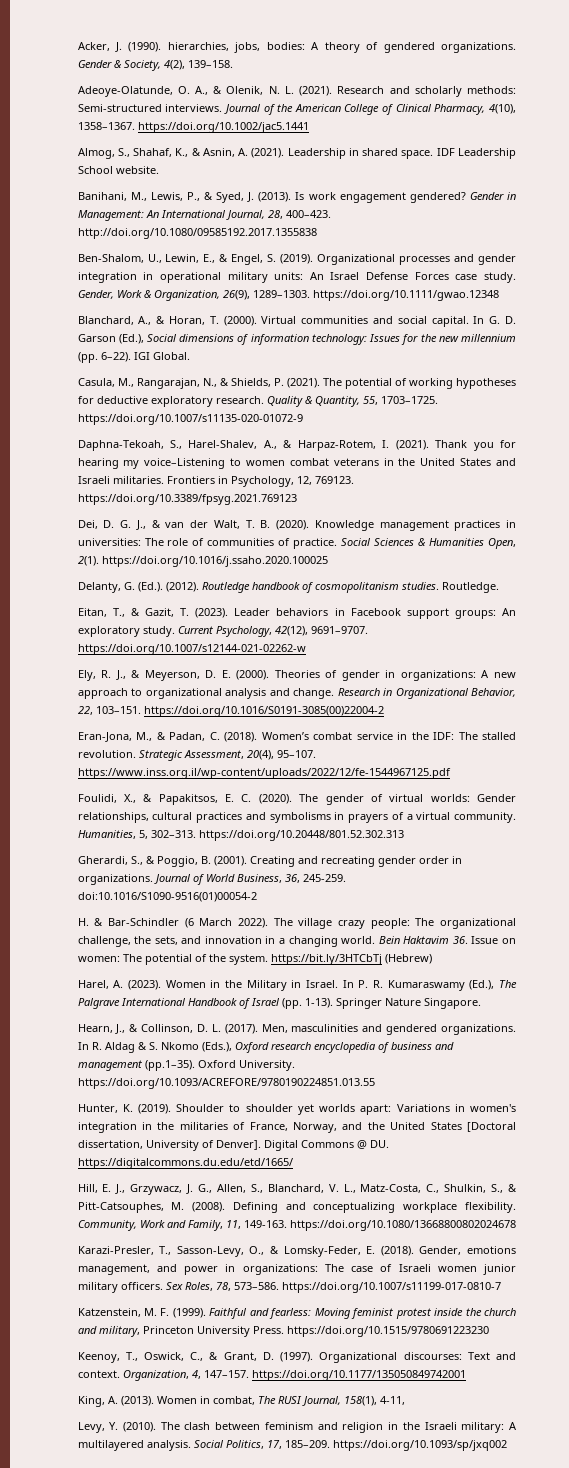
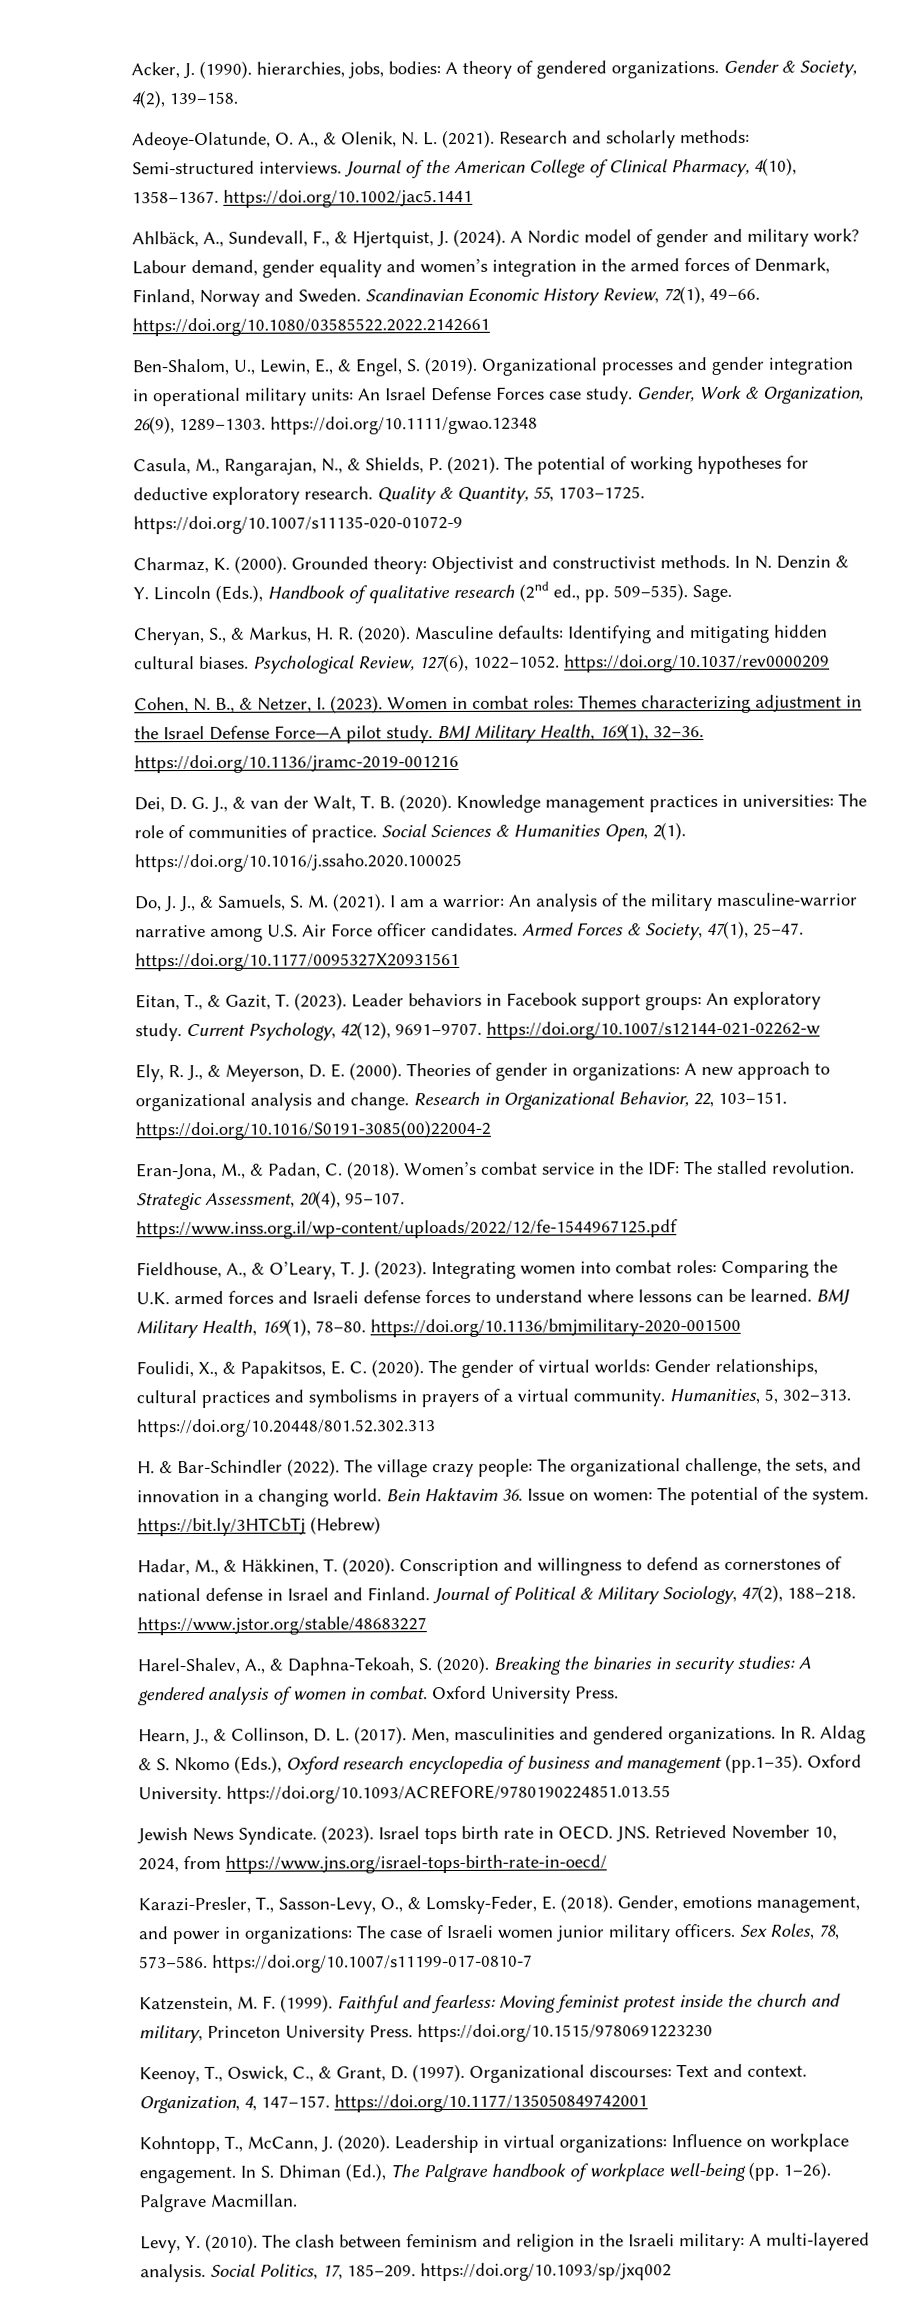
[77,148,516,159] [77,166,159,174] [77,192,516,203] [77,210,331,221] [77,228,317,239] Almog, S., Shahaf, K., & Asnin, A. (2021). Leadership in shared space. IDF Leadership School website. // Banihani, M., Lewis, P., & Syed, J. (2013). Is work engagement gendered? Gender in Management: An International Journal, 28, 400–423. http://doi.org/10.1080/09585192.2017.1355838 -> [131,228,860,249] [131,257,830,278] [131,286,760,307] [131,316,490,337] Ahlbäck, A., Sundevall, F., & Hjertquist, J. (2024). A Nordic model of gender and military work? Labour demand, gender equality and women’s integration in the armed forces of Denmark, Finland, Norway and Sweden. Scandinavian Economic History Review, 72(1), 49–66. https://doi.org/10.1080/03585522.2022.2142661
[77,316,516,327] [77,334,516,345] [77,352,190,363] // Blanchard, A., & Horan, T. (2000). Virtual communities and social capital. In G. D. Garson (Ed.), Social dimensions of information technology: Issues for the new millennium (pp. 6–22). IGI Global. -> (538, 425) none
[77,440,516,451] [77,458,516,469] [77,476,354,487] [77,494,297,505] Daphna-Tekoah, S., Harel-Shalev, A., & Harpaz-Rotem, I. (2021). Thank you for hearing my voice–Listening to women combat veterans in the United States and Israeli militaries. Frontiers in Psychology, 12, 769123. https://doi.org/10.3389/fpsyg.2021.769123 -> [132,554,849,575] [132,581,732,604] [132,624,828,646] [133,653,830,674] [133,694,862,714] [133,723,704,744] [133,753,459,774] Charmaz, K. (2000). Grounded theory: Objectivist and constructivist methods. In N. Denzin & Y. Lincoln (Eds.), Handbook of qualitative research (2nd ed., pp. 509–535). Sage. // Cheryan, S., & Markus, H. R. (2020). Masculine defaults: Identifying and mitigating hidden cultural biases. Psychological Review, 127(6), 1022–1052. https://doi.org/10.1037/rev0000209 // Cohen, N. B., & Netzer, I. (2023). Women in combat roles: Themes characterizing adjustment in the Israel Defense Force—A pilot study. BMJ Military Health, 169(1), 32–36. https://doi.org/10.1136/jramc-2019-001216
[77,582,499,593] Delanty, G. (Ed.). (2012). Routledge handbook of cosmopolitanism studies. Routledge. -> [133,892,858,913] [134,920,804,942] [134,951,460,972] Do, J. J., & Samuels, S. M. (2021). I am a warrior: An analysis of the military masculine-warrior narrative among U.S. Air Force officer candidates. Armed Forces & Society, 47(1), 25–47. https://doi.org/10.1177/0095327X20931561
(451, 773) none -> [135,1259,838,1280] [135,1288,850,1306] [135,1317,741,1339] // Fieldhouse, A., & O’Leary, T. J. (2023). Integrating women into combat roles: Comparing the U.K. armed forces and Israeli defense forces to understand where lessons can be learned. BMJ Military Health, 169(1), 78–80. https://doi.org/10.1136/bmjmilitary-2020-001500
[77,856,462,867] [77,874,346,885] [77,892,257,902] // Gherardi, S., & Poggio, B. (2001). Creating and recreating gender order in organizations. Journal of World Business, 36, 245-259. doi:10.1016/S1090-9516(01)00054-2 -> (436, 1428) none
[184,918,268,928] (6 March 2022). -> [286,1458,340,1477] (2022).
[77,980,517,991] [77,998,481,1009] Harel, A. (2023). Women in the Military in Israel. In P. R. Kumaraswamy (Ed.), The Palgrave International Handbook of Israel (pp. 1-13). Springer Nature Singapore. -> [136,1556,842,1577] [136,1584,856,1605] [136,1616,427,1636] [136,1655,811,1676] [137,1685,619,1706] Hadar, M., & Häkkinen, T. (2020). Conscription and willingness to defend as cornerstones of national defense in Israel and Finland. Journal of Political & Military Sociology, 47(2), 188–218. https://www.jstor.org/stable/48683227 // Harel-Shalev, A., & Daphna-Tekoah, S. (2020). Breaking the binaries in security studies: A gendered analysis of women in combat. Oxford University Press.
[77,1104,516,1115] [77,1122,516,1133] [77,1140,389,1151] [77,1158,293,1169] [77,1184,517,1195] [77,1202,516,1213] [77,1220,516,1231] Hunter, K. (2019). Shoulder to shoulder yet worlds apart: Variations in women's integration in the militaries of France, Norway, and the United States [Doctoral dissertation, University of Denver]. Digital Commons @ DU. https://digitalcommons.du.edu/etd/1665/ // Hill, E. J., Grzywacz, J. G., Allen, S., Blanchard, V. L., Matz-Costa, C., Shulkin, S., & Pitt-Catsouphes, M. (2008). Defining and conceptualizing workplace flexibility. Community, Work and Family, 11, 149-163. https://doi.org/10.1080/13668800802024678 -> [136,1824,837,1845] [137,1854,607,1874] Jewish News Syndicate. (2023). Israel tops birth rate in OECD. JNS. Retrieved November 10, 2024, from https://www.jns.org/israel-tops-birth-rate-in-oecd/
[77,1396,405,1407] King, A. (2013). Women in combat, The RUSI Journal, 158(1), 4-11, -> [138,2133,849,2155] [138,2161,831,2184] [138,2193,298,2213] Kohntopp, T., McCann, J. (2020). Leadership in virtual organizations: Influence on workplace engagement. In S. Dhiman (Ed.), The Palgrave handbook of workplace well-being (pp. 1–26). Palgrave Macmillan.
[77,1440,144,1451] multilayered -> [765,2232,870,2251] multi-layered

